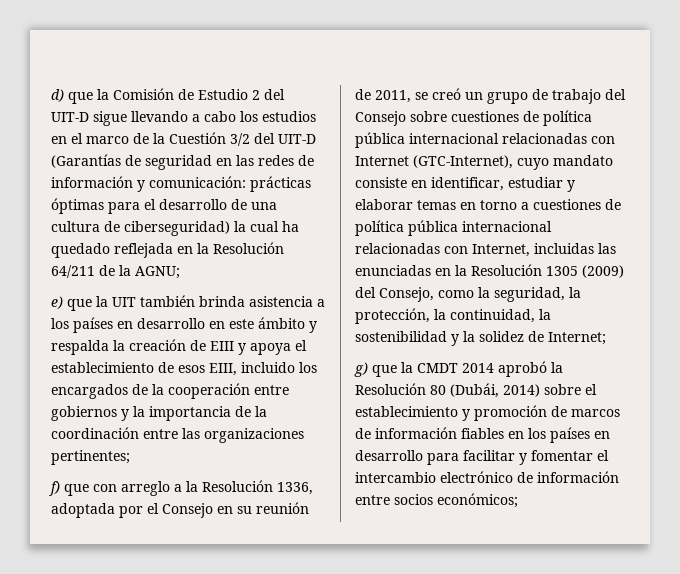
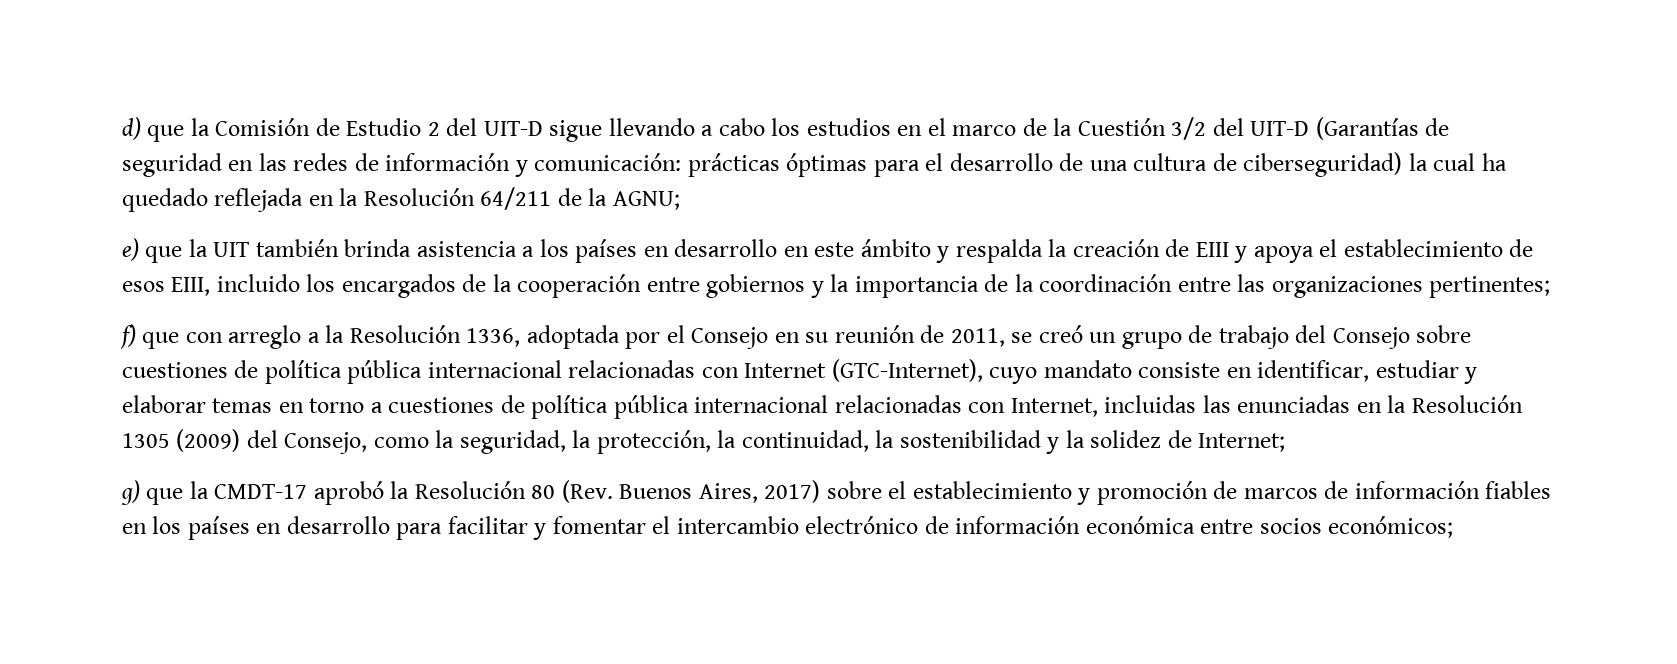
[417,363,494,373] CMDT 2014 -> [214,484,308,499] CMDT-17
[450,383,540,398] (Dubái, 2014) -> [561,480,821,503] (Rev. Buenos Aires, 2017)
(619, 477) none -> [1085,516,1195,534] económica

